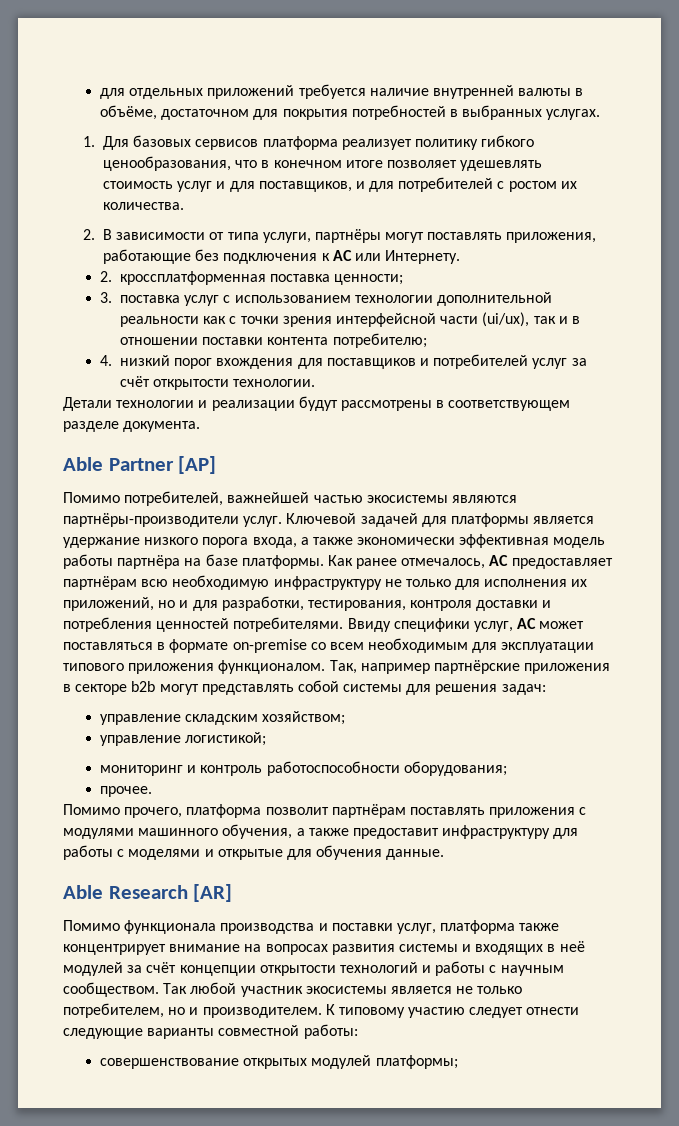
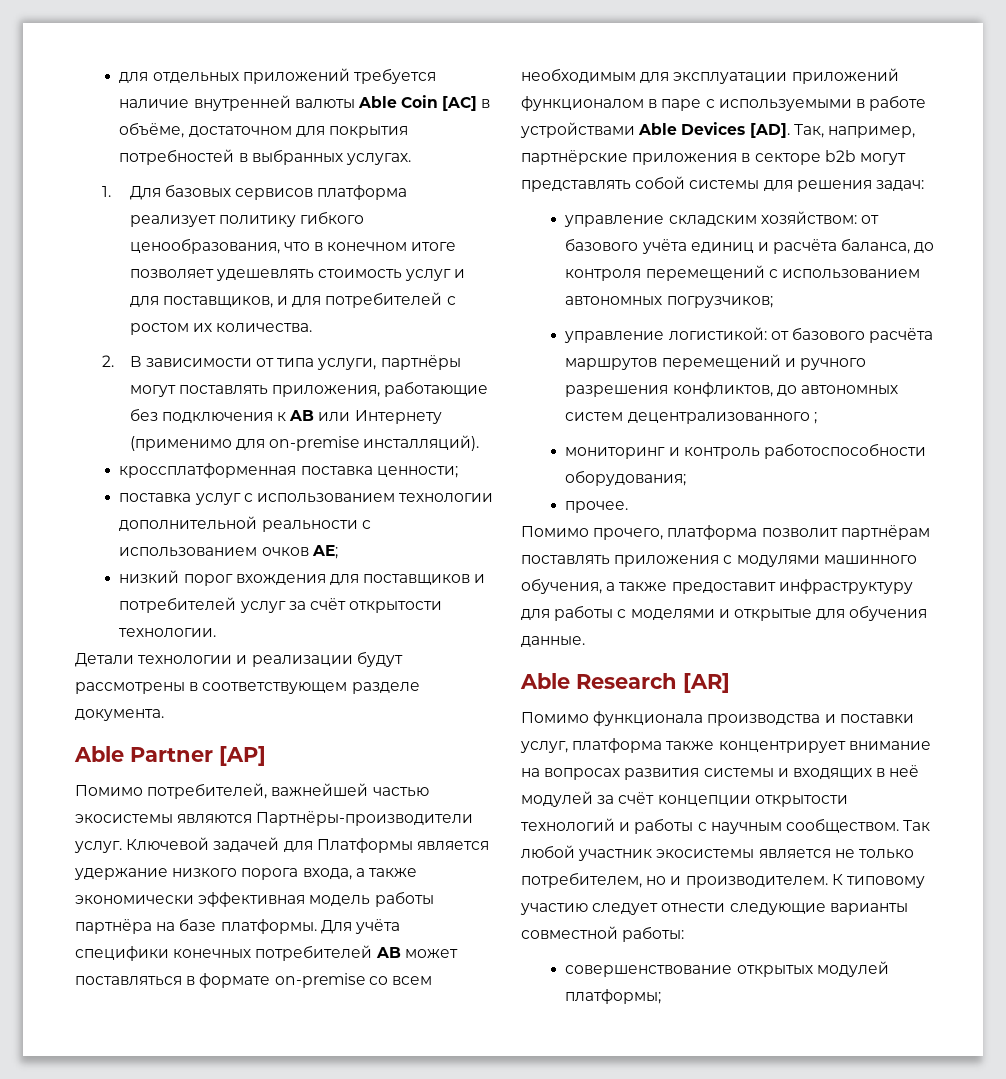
(572, 92) none -> [357,95,478,111] Able Coin [AC]
[332,250,461,264] [100,271,113,282] AC или Интернету. // 2. -> [289,410,442,424] [129,435,480,451] AB или Интернету (применимо для on-premise инсталляций). //
[100,292,113,303] 3. -> (458, 472) none
[203,312,580,327] [120,333,427,348] [100,355,113,366] как с точки зрения интерфейсной части (ui/ux), так и в отношении поставки контента потребителю; // 4. -> [361,520,371,529] [119,545,338,559] с использованием очков AE; //
[63,513,239,527] партнёры-производители -> [256,811,474,826] Партнёры-производители
[450,513,529,527] платформы -> [316,838,413,853] Платформы
[327,555,613,569] [63,575,588,590] [63,596,552,611] [63,617,537,632] Как ранее отмечалось, AC предоставляет партнёрам всю необходимую инфраструктуру не только для исполнения их приложений, но и для разработки, тестирования, контроля доставки и потребления ценностей потребителями. Ввиду специфики услуг, AC -> [320,919,400,934] [75,945,401,961] Для учёта специфики конечных потребителей AB
[63,660,430,674] типового приложения функционалом. Так, например -> [791,68,899,84] [521,95,927,111] [520,122,915,138] приложений функционалом в паре с используемыми в работе устройствами Able Devices [AD]. Так, например,
[262,711,346,725] [100,732,267,746] хозяйством; // управление логистикой; -> [760,211,879,224] [565,238,935,254] [565,265,920,281] [565,296,773,308] [564,327,934,343] [565,354,866,370] [565,382,898,397] [565,412,817,424] хозяйством: от базового учёта единиц и расчёта баланса, до контроля перемещений с использованием автономных погрузчиков; // управление логистикой: от базового расчёта маршрутов перемещений и ручного разрешения конфликтов, до автономных систем децентрализованного ;

